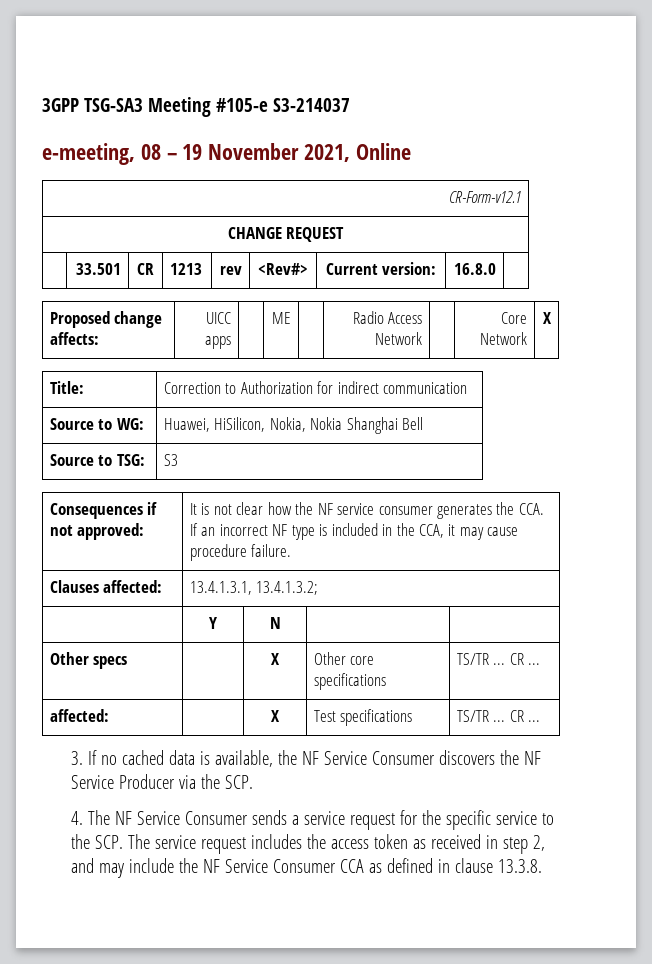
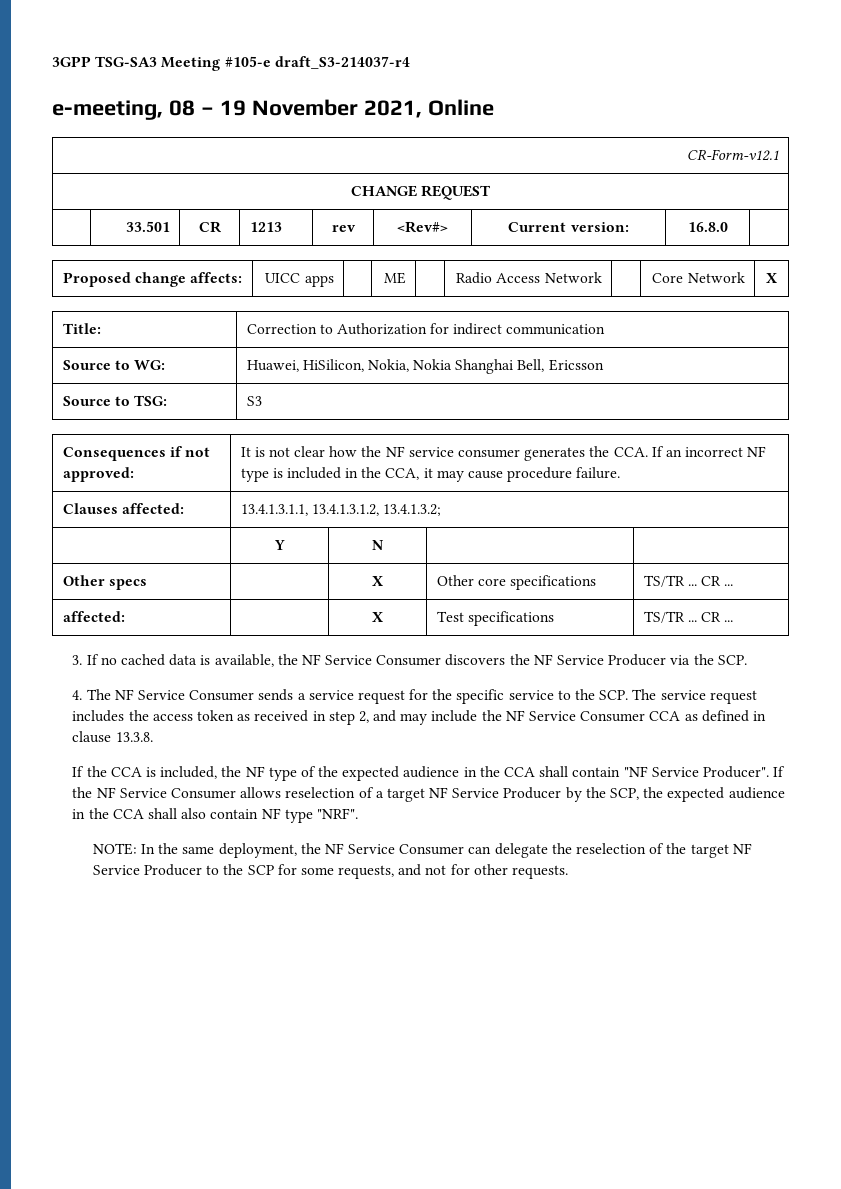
[272,98,350,112] S3-214037 -> [274,56,410,69] draft_S3-214037-r4
[402,417,424,430] Bell -> [517,359,604,372] Bell, Ericsson
[189,581,252,595] 13.4.1.3.1, -> [240,504,379,516] 13.4.1.3.1.1, 13.4.1.3.1.2,
(542, 866) none -> [72,766,786,781] [72,787,785,802] [72,808,358,823] [92,843,752,858] [92,864,569,879] // If the CCA is included, the NF type of the expected audience in the CCA shall contain "NF Service Producer". If the NF Service Consumer allows reselection of a target NF Service Producer by the SCP, the expected audience in the CCA shall also contain NF type "NRF". // NOTE: In the same deployment, the NF Service Consumer can delegate the reselection of the target NF Service Producer to the SCP for some requests, and not for other requests.

